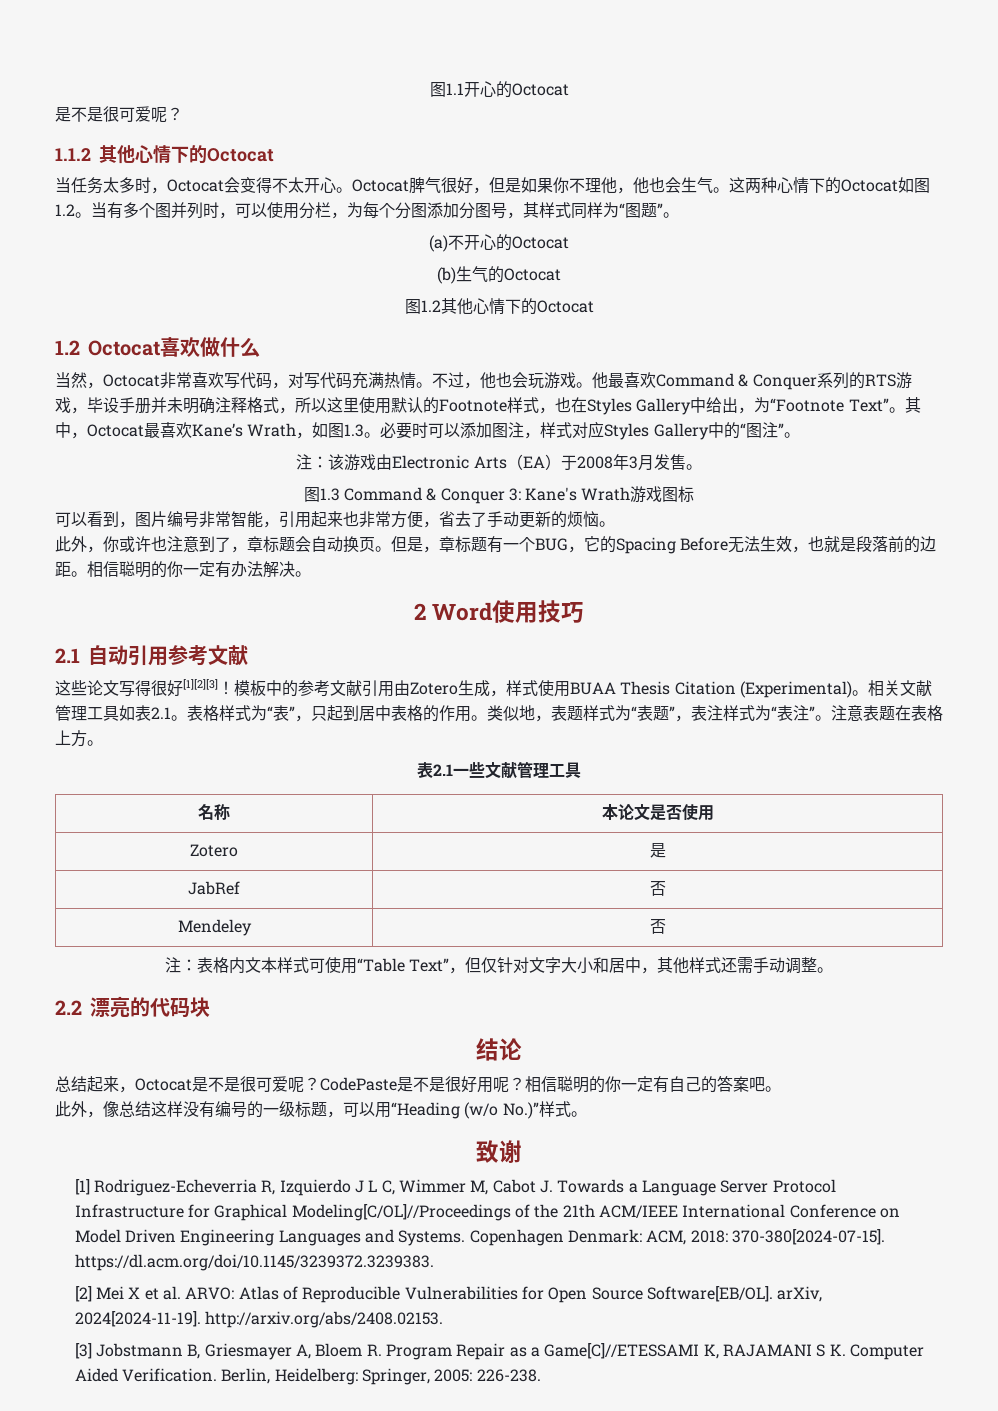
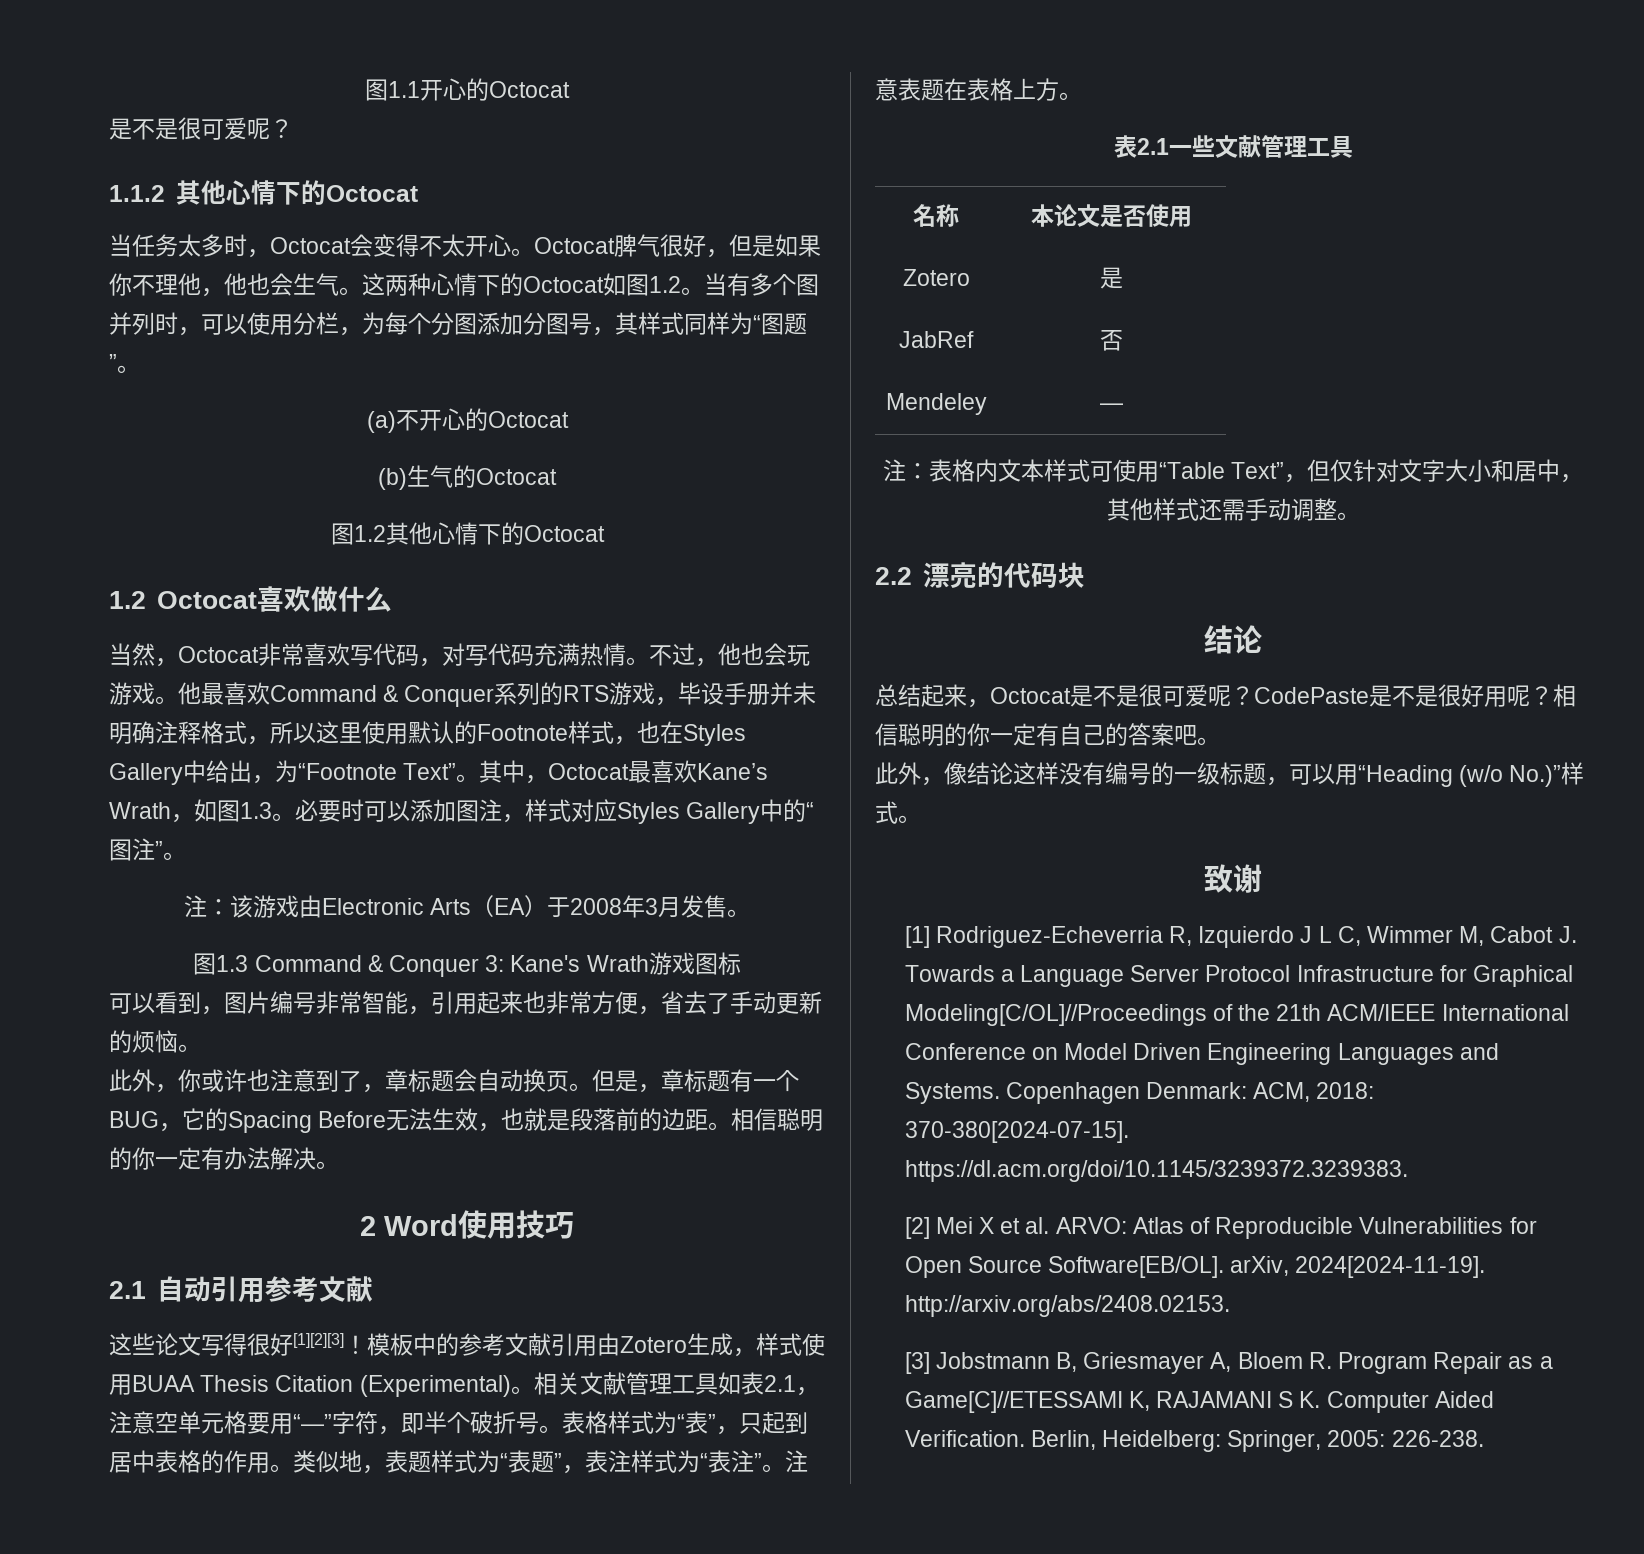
(171, 713) none -> [795,1387,819,1396] [109,1411,539,1435] ，注意空单元格要用“—”字符，即半个破折号
[649,919,666,934] 否 -> [1099,403,1123,410] —
[119,1101,151,1117] 总结 -> [967,762,1013,785] 结论

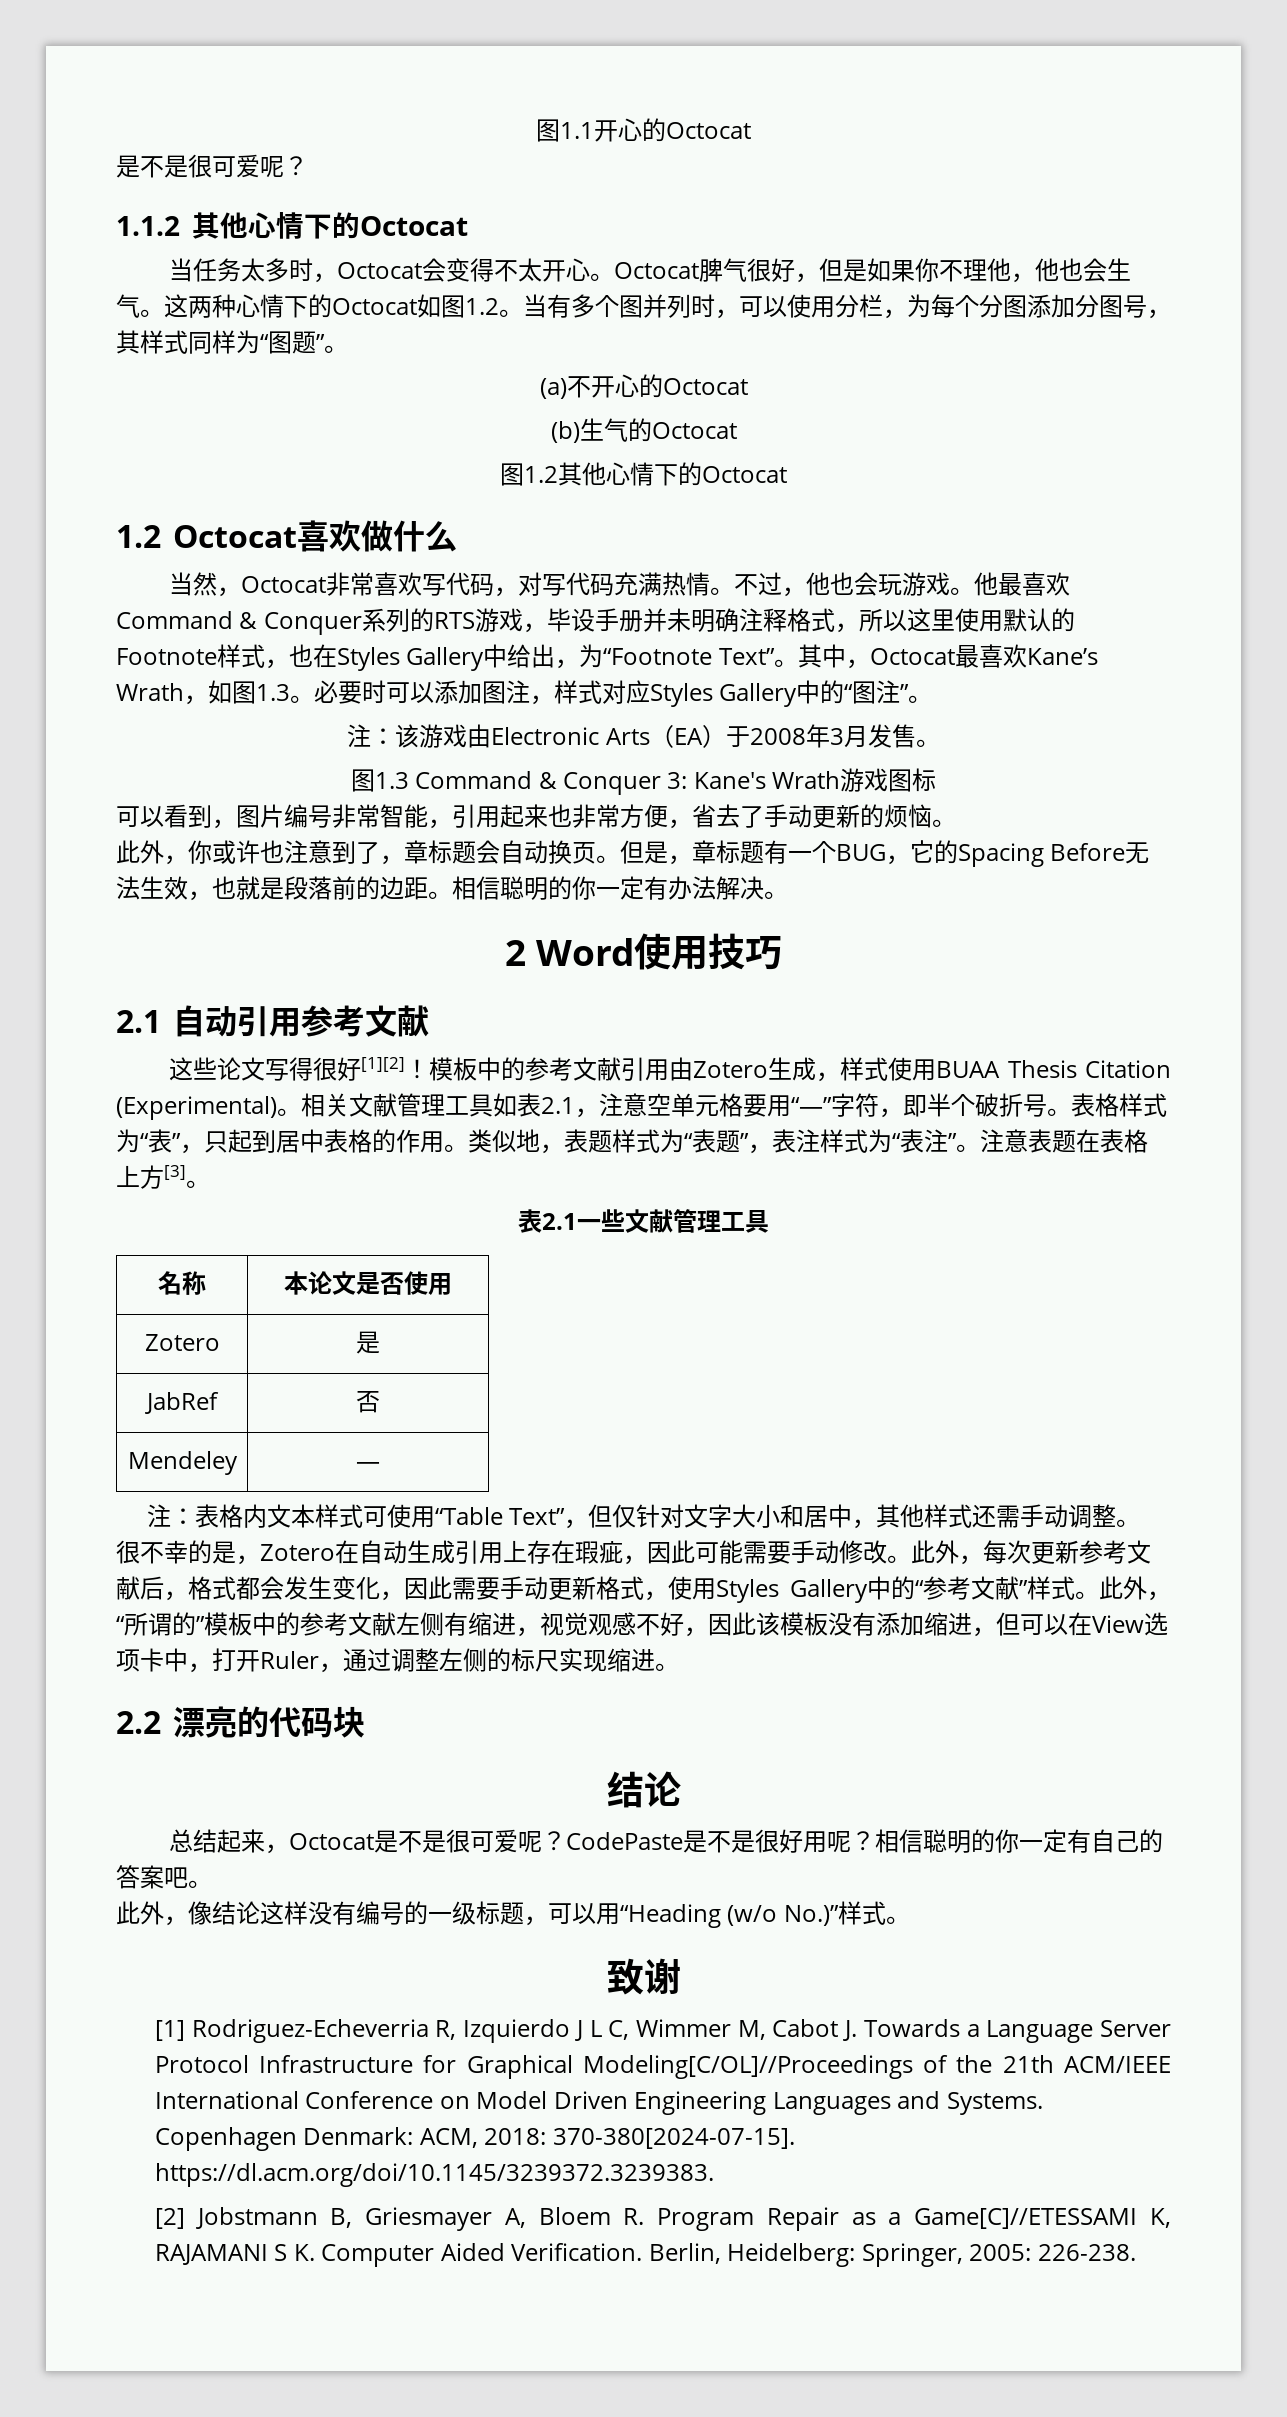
[293,1333,344,1348] [1][2][3] -> [361,1057,406,1072] [1][2]
(1059, 89) none -> [164,1165,186,1180] [3]
(1360, 516) none -> [116,1540,1151,1565] [116,1576,1171,1603] [116,1612,1168,1637] [116,1648,679,1673] // 很不幸的是，Zotero在自动生成引用上存在瑕疵，因此可能需要手动修改。此外，每次更新参考文献后，格式都会发生变化，因此需要手动更新格式，使用Styles Gallery中的“参考文献”样式。此外，“所谓的”模板中的参考文献左侧有缩进，视觉观感不好，因此该模板没有添加缩进，但可以在View选项卡中，打开Ruler，通过调整左侧的标尺实现缩进。
[935,1217,1537,1239] [904,1256,1486,1278] [904,1295,1230,1317] [904,1352,930,1374] Mei X et al. ARVO: Atlas of Reproducible Vulnerabilities for Open Source Software[EB/OL]. arXiv, 2024[2024-11-19]. http://arxiv.org/abs/2408.02153. // [3] -> (185, 2218) none

